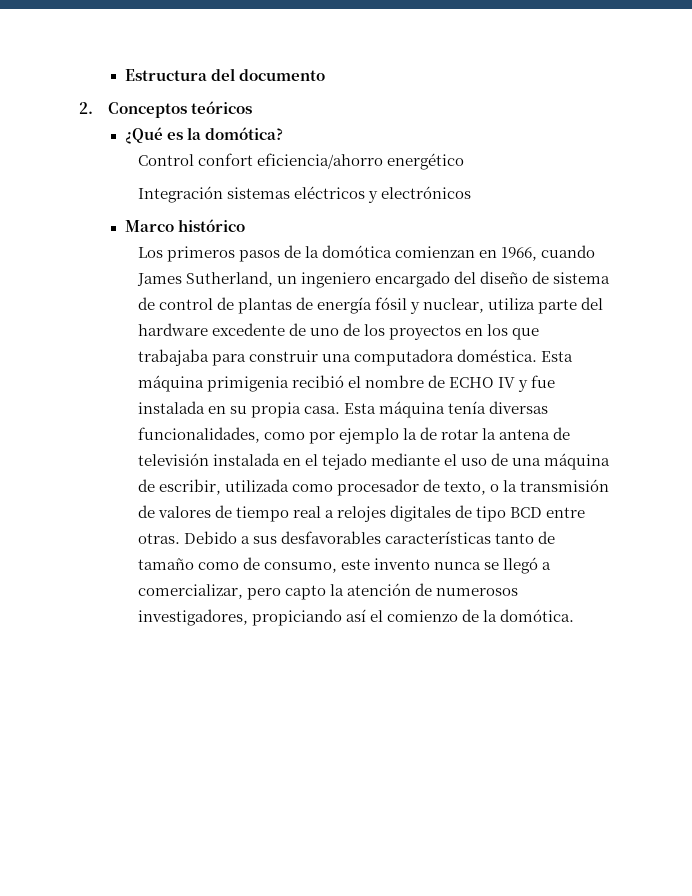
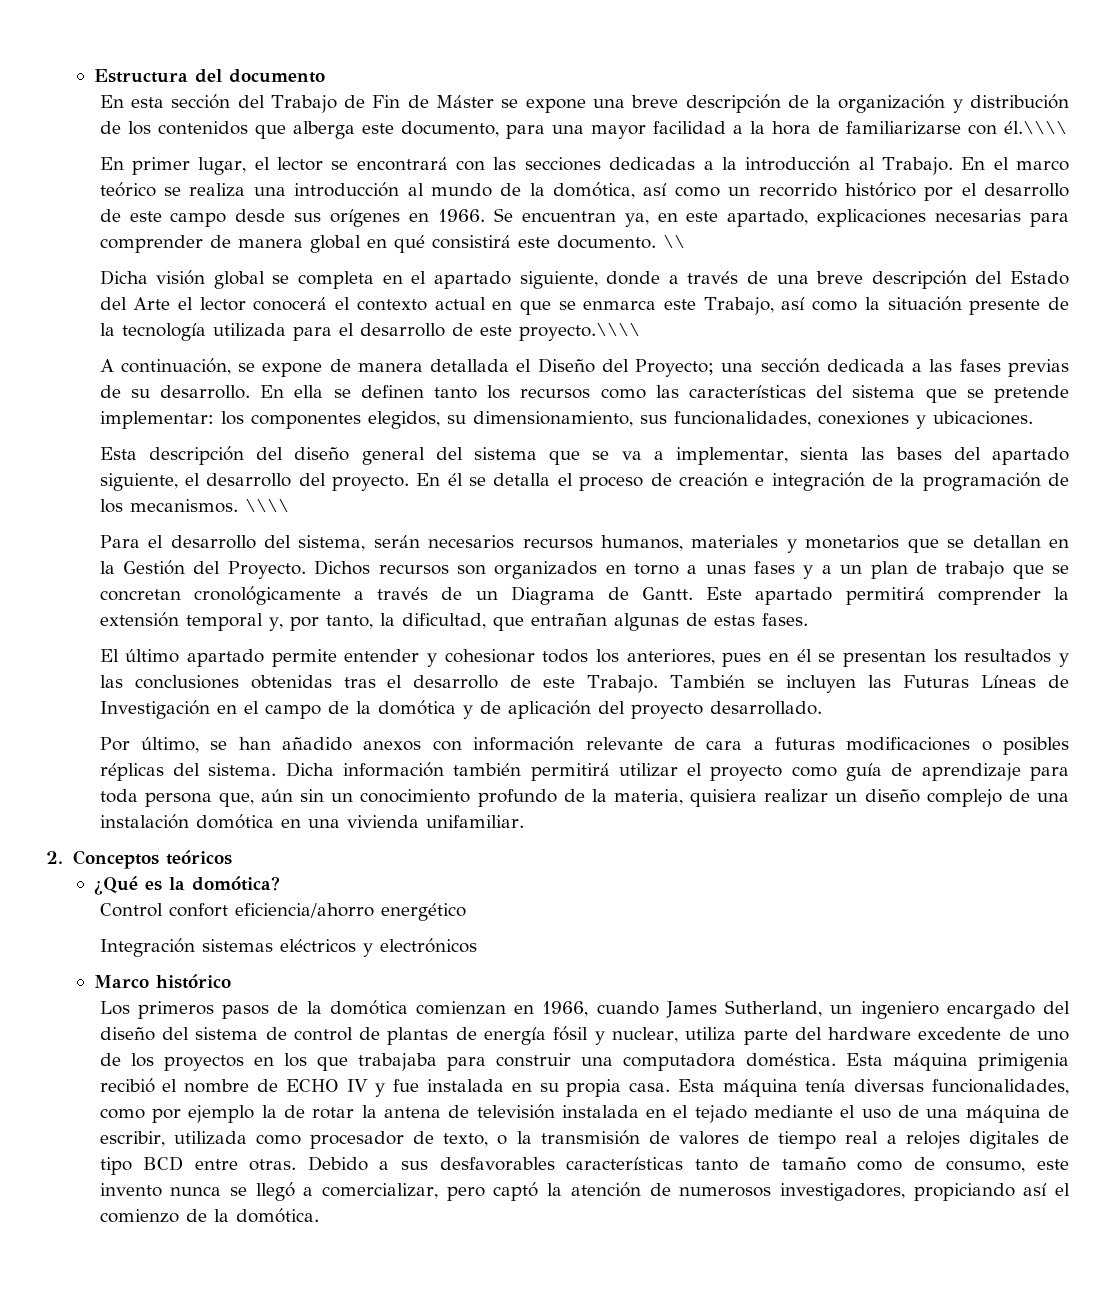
(325, 75) none -> [99,94,1070,113] [99,121,1067,139] [99,156,1069,175] [99,182,1069,201] [99,208,1069,227] [99,235,685,253] [99,270,1069,289] [99,296,1069,315] [99,323,640,341] [99,358,1069,377] [99,385,1070,403] [99,411,1033,429] [99,446,1069,465] [99,472,1070,491] [99,499,289,513] [99,535,1069,553] [99,560,1069,579] [99,586,1069,605] [99,612,808,631] [99,649,1069,667] [99,675,1069,693] [99,700,822,719] [99,736,1069,755] [99,762,1069,781] [99,789,1069,807] [99,814,524,829] // En esta sección del Trabajo de Fin de Máster se expone una breve descripción de la organización y distribución de los contenidos que alberga este documento, para una mayor facilidad a la hora de familiarizarse con él.\\\\ // En primer lugar, el lector se encontrará con las secciones dedicadas a la introducción al Trabajo. En el marco teórico se realiza una introducción al mundo de la domótica, así como un recorrido histórico por el desarrollo de este campo desde sus orígenes en 1966. Se encuentran ya, en este apartado, explicaciones necesarias para comprender de manera global en qué consistirá este documento. \\ // Dicha visión global se completa en el apartado siguiente, donde a través de una breve descripción del Estado del Arte el lector conocerá el contexto actual en que se enmarca este Trabajo, así como la situación presente de la tecnología utilizada para el desarrollo de este proyecto.\\\\ // A continuación, se expone de manera detallada el Diseño del Proyecto; una sección dedicada a las fases previas de su desarrollo. En ella se definen tanto los recursos como las características del sistema que se pretende implementar: los componentes elegidos, su dimensionamiento, sus funcionalidades, conexiones y ubicaciones. // Esta descripción del diseño general del sistema que se va a implementar, sienta las bases del apartado siguiente, el desarrollo del proyecto. En él se detalla el proceso de creación e integración de la programación de los mecanismos. \\\\ // Para el desarrollo del sistema, serán necesarios recursos humanos, materiales y monetarios que se detallan en la Gestión del Proyecto. Dichos recursos son organizados en torno a unas fases y a un plan de trabajo que se concretan cronológicamente a través de un Diagrama de Gantt. Este apartado permitirá comprender la extensión temporal y, por tanto, la dificultad, que entrañan algunas de estas fases. // El último apartado permite entender y cohesionar todos los anteriores, pues en él se presentan los resultados y las conclusiones obtenidas tras el desarrollo de este Trabajo. También se incluyen las Futuras Líneas de Investigación en el campo de la domótica y de aplicación del proyecto desarrollado. // Por último, se han añadido anexos con información relevante de cara a futuras modificaciones o posibles réplicas del sistema. Dicha información también permitirá utilizar el proyecto como guía de aprendizaje para toda persona que, aún sin un conocimiento profundo de la materia, quisiera realizar un diseño complejo de una instalación domótica en una vivienda unifamiliar.
[531,271,549,284] de -> [161,1027,189,1040] del
[284,585,326,600] capto -> [493,1182,539,1201] captó

